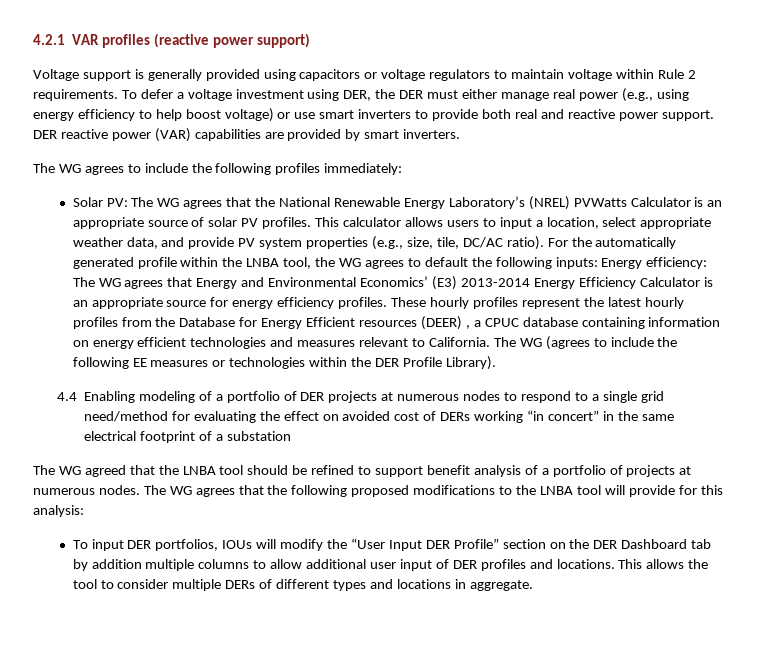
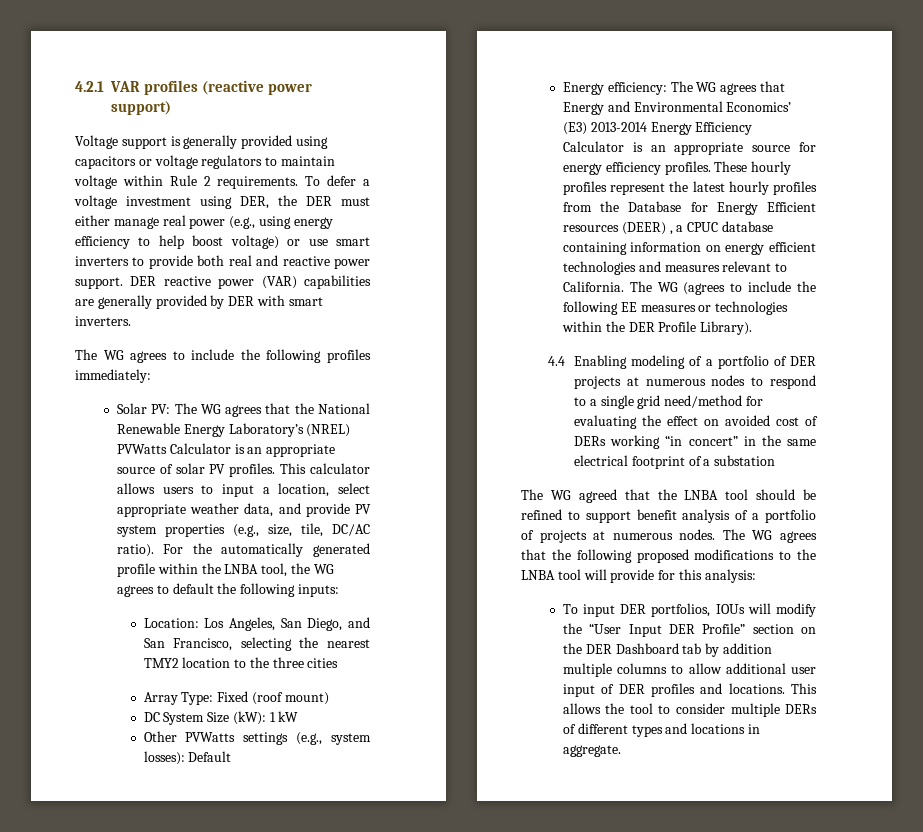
(284, 135) none -> [97,295,152,309] generally
(361, 135) none -> [228,295,285,306] DER with
(598, 263) none -> [143,617,370,631] [143,637,370,651] [143,657,339,668] [143,691,329,705] [143,711,299,725] [143,731,371,745] [143,751,232,765] // Location: Los Angeles, San Diego, and San Francisco, selecting the nearest TMY2 location to the three cities // Array Type: Fixed (roof mount) // DC System Size (kW): 1 kW // Other PVWatts settings (e.g., system losses): Default //

